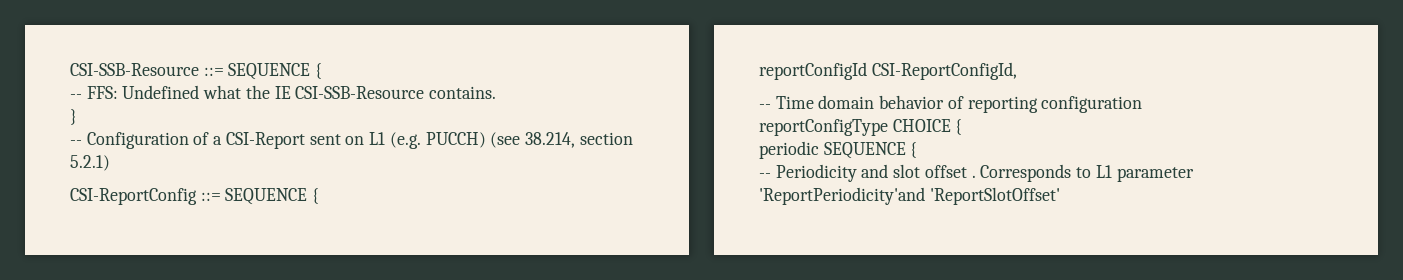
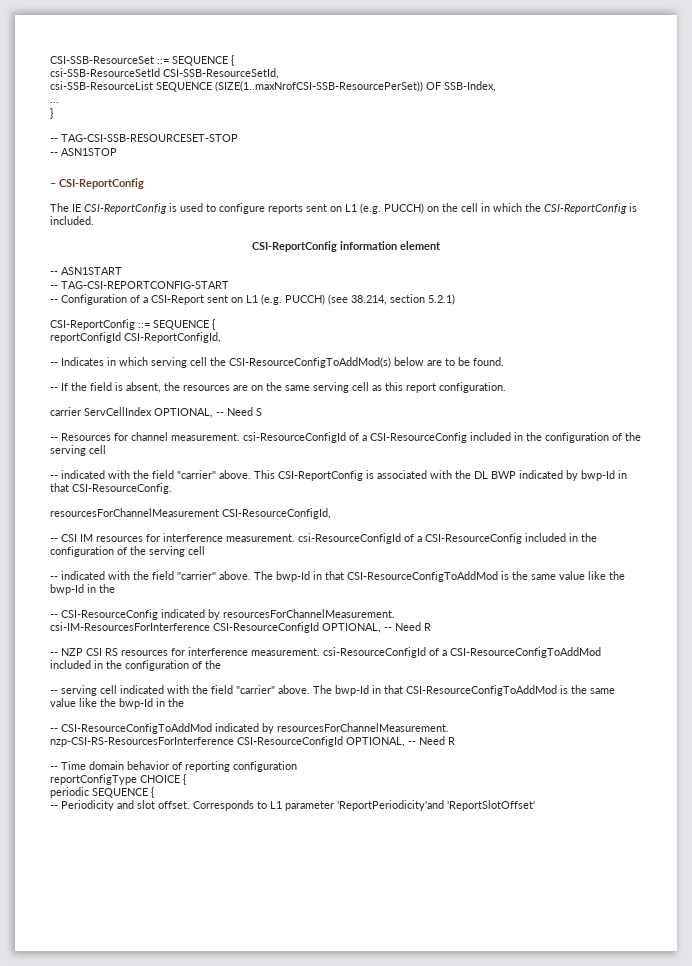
[70,63,323,80] [70,85,497,99] [70,109,77,125] CSI-SSB-Resource ::= SEQUENCE { // -- FFS: Undefined what the IE CSI-SSB-Resource contains. // } -> [50,55,234,66] [50,68,279,79] [50,81,496,92] [50,102,59,103] [50,108,53,119] [50,134,238,142] [50,148,117,156] [50,178,144,189] [50,203,637,214] [50,216,94,225] [252,241,441,252] [50,267,122,275] [50,281,229,289] CSI-SSB-ResourceSet ::= SEQUENCE { // csi-SSB-ResourceSetId CSI-SSB-ResourceSetId, // csi-SSB-ResourceList SEQUENCE (SIZE(1..maxNrofCSI-SSB-ResourcePerSet)) OF SSB-Index, // ... // } // -- TAG-CSI-SSB-RESOURCESET-STOP // -- ASN1STOP // – CSI-ReportConfig // The IE CSI-ReportConfig is used to configure reports sent on L1 (e.g. PUCCH) on the cell in which the CSI-ReportConfig is included. // CSI-ReportConfig information element // -- ASN1START // -- TAG-CSI-REPORTCONFIG-START
(1017, 71) none -> [50,357,504,368] [50,382,506,393] [50,407,262,418] [50,432,641,443] [50,445,106,456] [50,470,627,481] [50,483,172,494] [50,508,331,519] [50,533,597,544] [50,546,205,557] [50,571,625,582] [50,584,115,595] [50,609,395,620] [50,622,431,633] [50,647,601,658] [50,660,221,671] [50,685,615,696] [50,698,184,709] [50,723,449,734] [50,736,455,747] // -- Indicates in which serving cell the CSI-ResourceConfigToAddMod(s) below are to be found. // -- If the field is absent, the resources are on the same serving cell as this report configuration. // carrier ServCellIndex OPTIONAL, -- Need S // -- Resources for channel measurement. csi-ResourceConfigId of a CSI-ResourceConfig included in the configuration of the serving cell // -- indicated with the field "carrier" above. This CSI-ReportConfig is associated with the DL BWP indicated by bwp-Id in that CSI-ResourceConfig. // resourcesForChannelMeasurement CSI-ResourceConfigId, // -- CSI IM resources for interference measurement. csi-ResourceConfigId of a CSI-ResourceConfig included in the configuration of the serving cell // -- indicated with the field "carrier" above. The bwp-Id in that CSI-ResourceConfigToAddMod is the same value like the bwp-Id in the // -- CSI-ResourceConfig indicated by resourcesForChannelMeasurement. // csi-IM-ResourcesForInterference CSI-ResourceConfigId OPTIONAL, -- Need R // -- NZP CSI RS resources for interference measurement. csi-ResourceConfigId of a CSI-ResourceConfigToAddMod included in the configuration of the // -- serving cell indicated with the field "carrier" above. The bwp-Id in that CSI-ResourceConfigToAddMod is the same value like the bwp-Id in the // -- CSI-ResourceConfigToAddMod indicated by resourcesForChannelMeasurement. // nzp-CSI-RS-ResourcesForInterference CSI-ResourceConfigId OPTIONAL, -- Need R
[924,165,976,178] offset . -> [158,801,190,809] offset.

